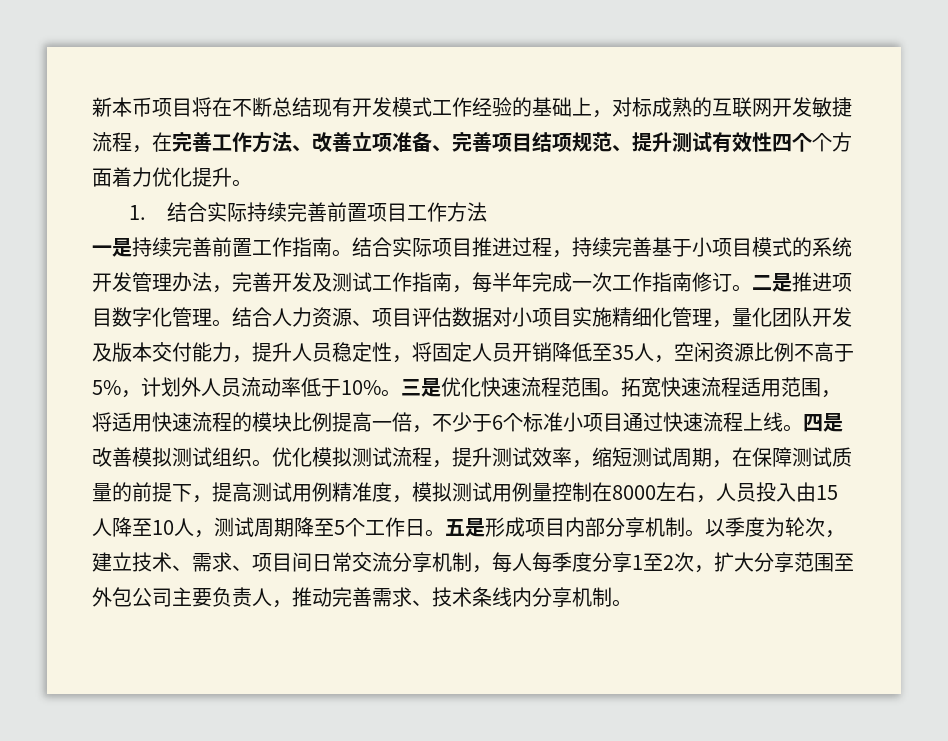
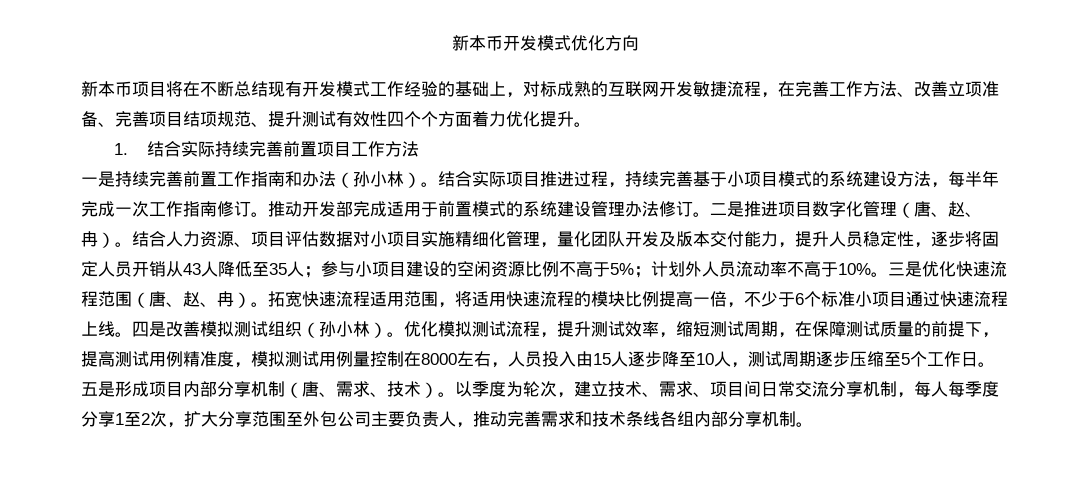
[92,97,152,117] 新本币 -> [451,35,639,51] [81,81,132,97] 新本币开发模式优化方向 // 新本币
(332, 247) none -> [285,171,421,188] 和办法（孙小林）
[92,272,452,293] 开发管理办法，完善开发及测试工作指南 -> [863,171,931,187] 建设方法
(752, 288) none -> [268,201,710,217] 推动开发部完成适用于前置模式的系统建设管理办法修订。
(212, 317) none -> [897,201,982,218] [81,231,115,248] （唐、赵、冉）
(412, 359) none -> [931,231,965,247] 逐步
(552, 352) none -> [166,261,218,277] 从43人
[654,355,674,363] ， -> [304,261,457,278] ；参与小项目建设的
[121,390,141,398] ， -> [634,266,651,278] ；
[301,377,321,397] 低 -> [787,261,821,277] 不高
(601, 387) none -> [132,291,251,308] （唐、赵、冉）
(252, 457) none -> [302,321,387,338] （孙小林）
(112, 527) none -> [628,351,662,367] 逐步
[294,517,314,537] 降 -> [816,351,884,367] 逐步压缩
(685, 527) none -> [285,381,438,398] （唐、需求、技术）
[412,600,432,606] 、 -> [575,411,592,427] 和
[512,587,532,607] 内 -> [660,411,728,427] 各组内部

